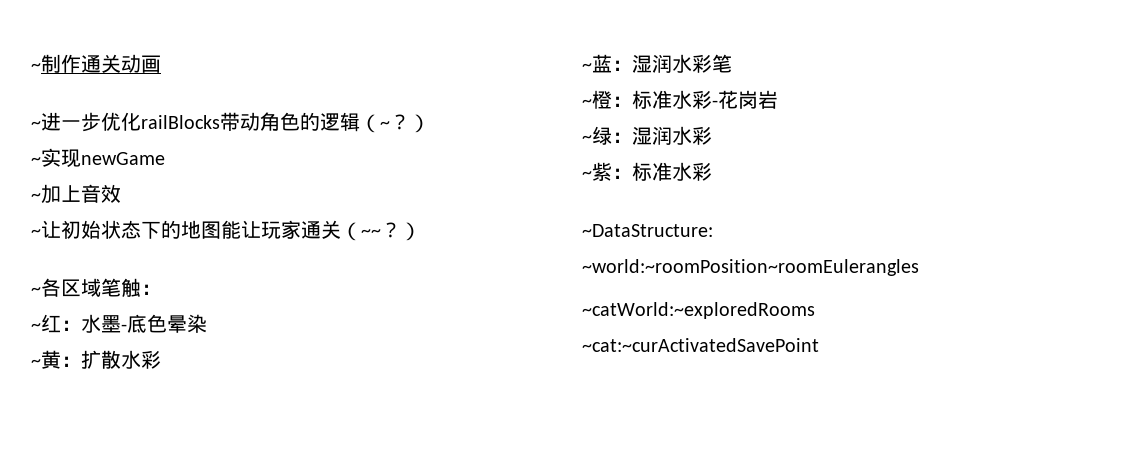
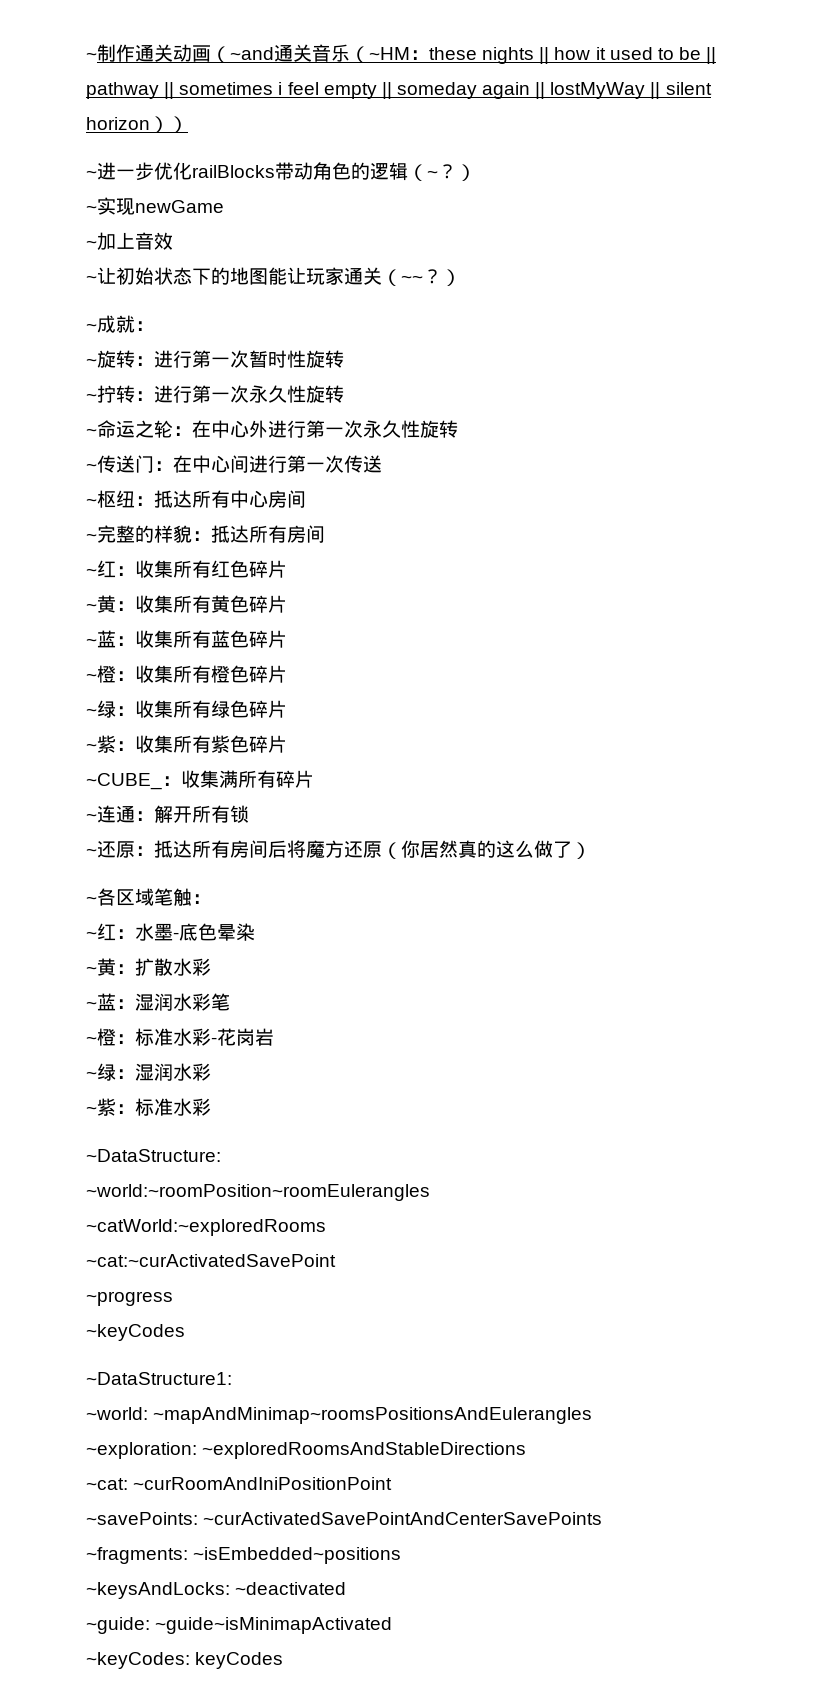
(161, 64) none -> [211,44,717,64] [86,82,712,99] [86,116,188,133] （~and通关音乐（~HM：these nights || how it used to be || pathway || sometimes i feel empty || someday again || lostMyWay || silent horizon））
(421, 231) none -> [86,315,154,333] [86,350,344,368] [86,385,344,403] [86,420,458,438] [86,455,382,473] [86,490,306,508] [86,525,325,543] [86,560,287,578] [86,595,287,613] [86,630,287,648] [86,665,287,683] [86,700,287,718] [86,735,287,753] [86,770,314,790] [86,805,249,823] [86,840,591,859] // ~成就： // ~旋转：进行第一次暂时性旋转 // ~拧转：进行第一次永久性旋转 // ~命运之轮：在中心外进行第一次永久性旋转 // ~传送门：在中心间进行第一次传送 // ~枢纽：抵达所有中心房间 // ~完整的样貌：抵达所有房间 // ~红：收集所有红色碎片 // ~黄：收集所有黄色碎片 // ~蓝：收集所有蓝色碎片 // ~橙：收集所有橙色碎片 // ~绿：收集所有绿色碎片 // ~紫：收集所有紫色碎片 // ~CUBE_：收集满所有碎片 // ~连通：解开所有锁 // ~还原：抵达所有房间后将魔方还原（你居然真的这么做了）
(819, 345) none -> [86,1291,173,1306] [86,1324,185,1341] [86,1372,232,1385] [86,1407,593,1424] [86,1442,527,1459] [86,1477,393,1490] [86,1512,603,1525] [86,1547,402,1564] [86,1582,347,1599] [86,1617,393,1634] [86,1652,284,1669] // ~progress // ~keyCodes // ~DataStructure1: // ~world: ~mapAndMinimap~roomsPositionsAndEulerangles // ~exploration: ~exploredRoomsAndStableDirections // ~cat: ~curRoomAndIniPositionPoint // ~savePoints: ~curActivatedSavePointAndCenterSavePoints // ~fragments: ~isEmbedded~positions // ~keysAndLocks: ~deactivated // ~guide: ~guide~isMinimapActivated // ~keyCodes: keyCodes

